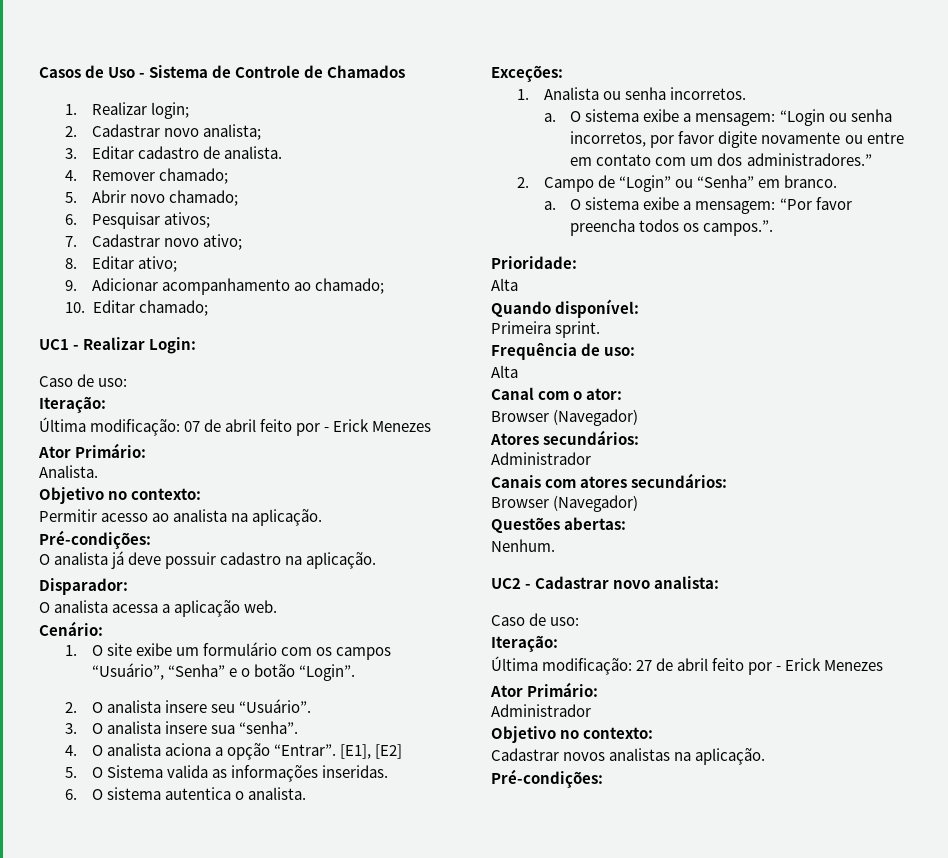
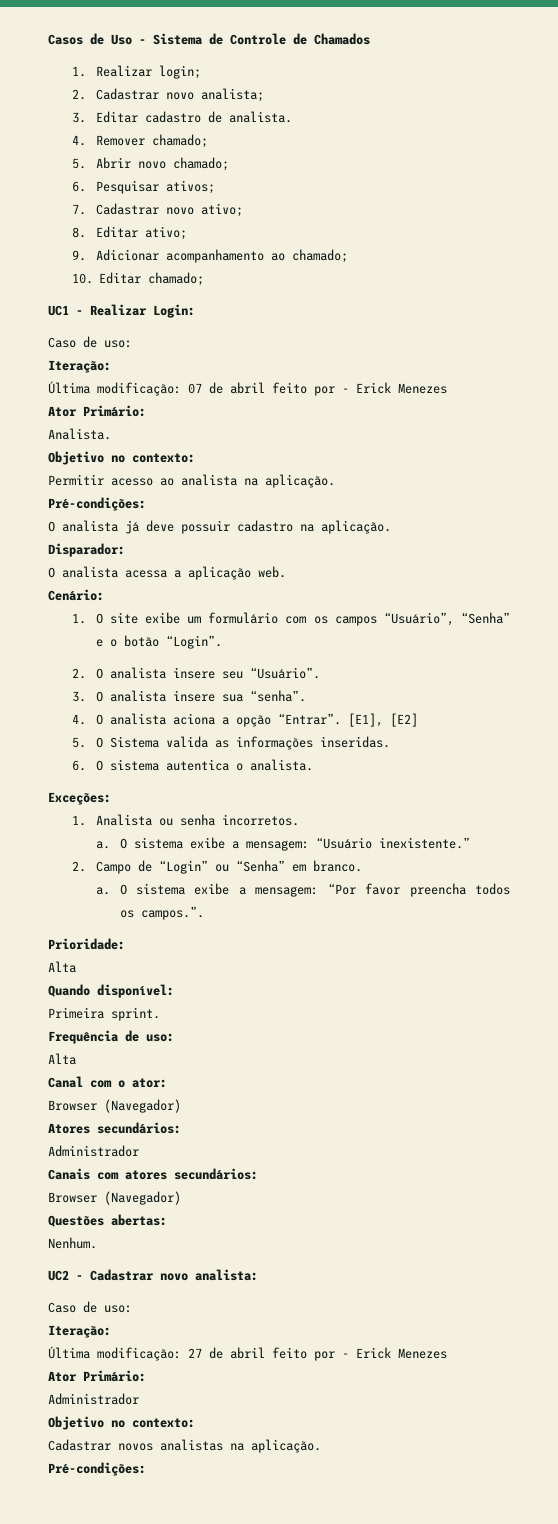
[779,109,892,126] [570,131,904,148] [570,153,872,166] “Login ou senha incorretos, por favor digite novamente ou entre em contato com um dos administradores.” -> [315,837,470,849] “Usuário inexistente.”

